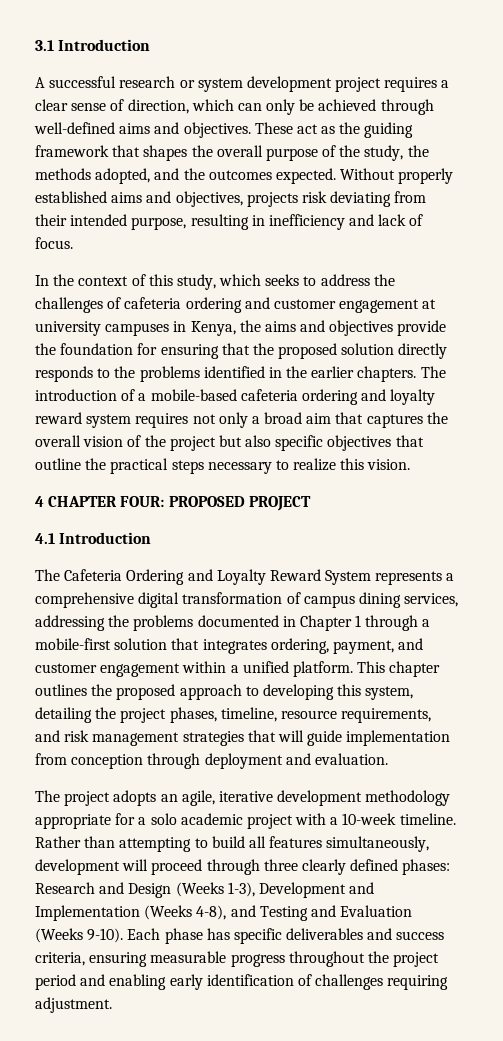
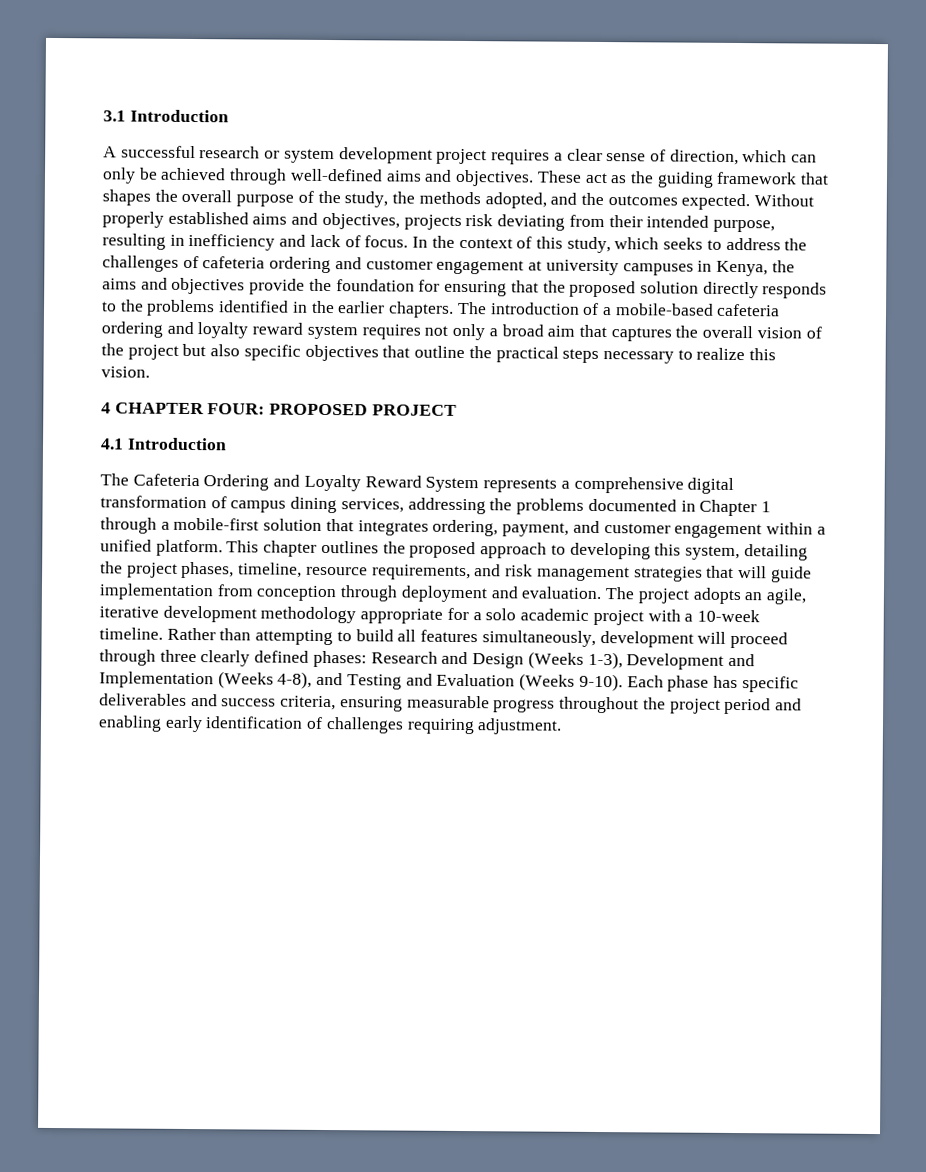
(73, 243) // -> (409, 241) none
(388, 759) // -> (602, 593) none

